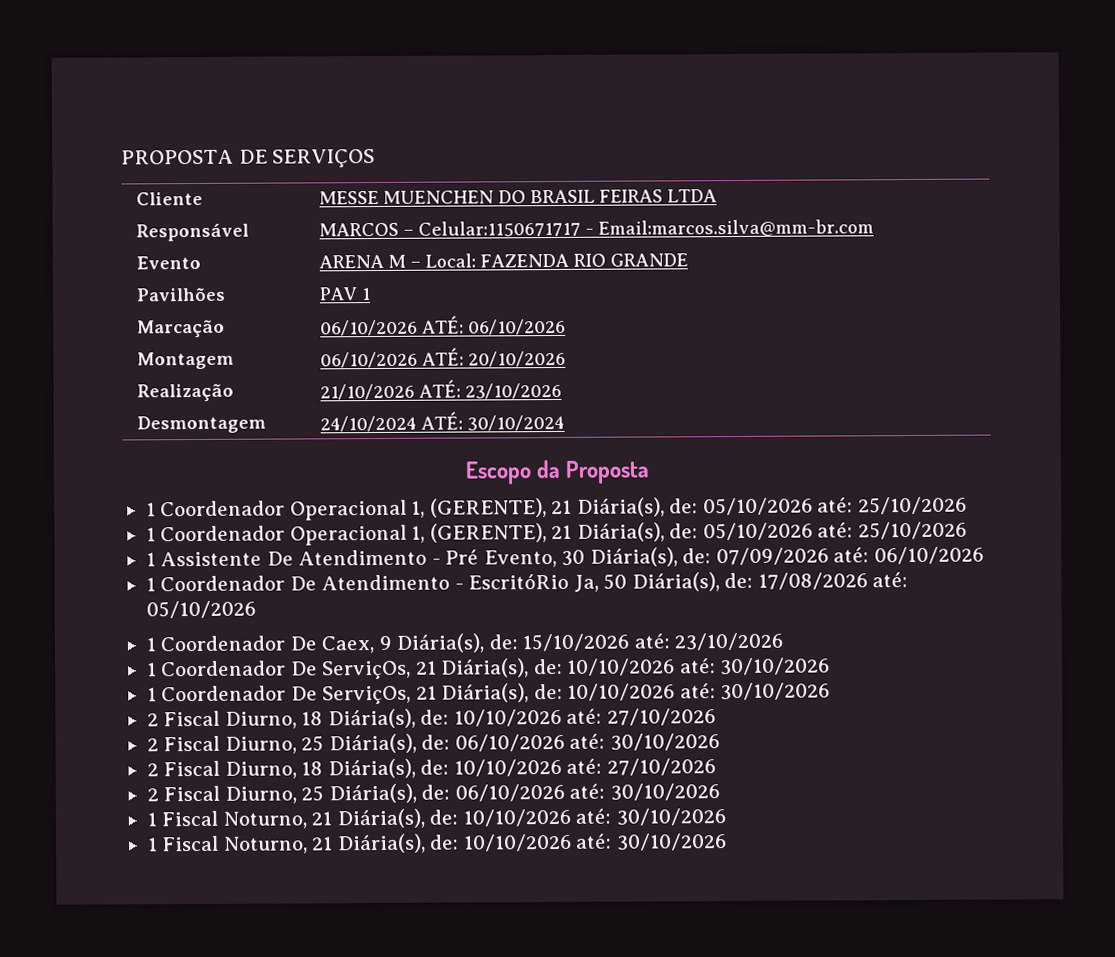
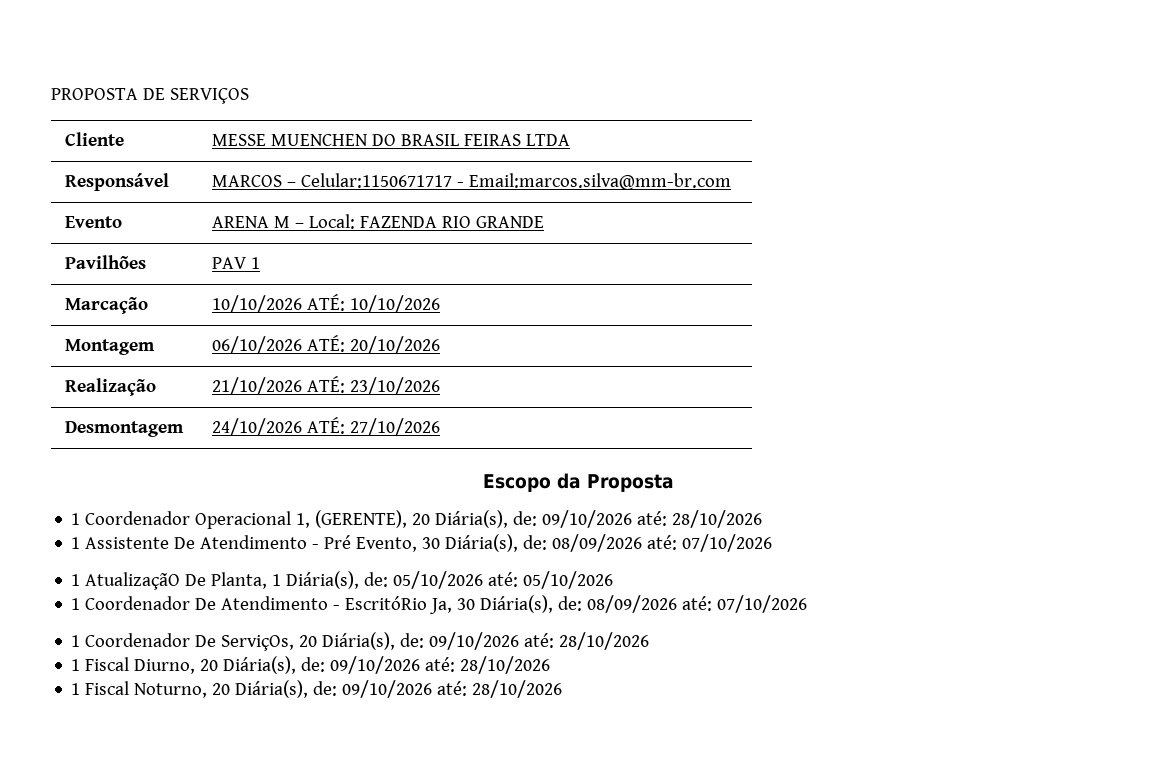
[319,315,566,337] 06/10/2026 ATÉ: 06/10/2026 -> [212,294,440,313] 10/10/2026 ATÉ: 10/10/2026
[319,411,565,433] 24/10/2024 ATÉ: 30/10/2024 -> [212,417,440,436] 24/10/2026 ATÉ: 27/10/2026
[551,496,967,517] [145,521,967,546] 21 Diária(s), de: 05/10/2026 até: 25/10/2026 // 1 Coordenador Operacional 1, (GERENTE), 21 Diária(s), de: 05/10/2026 até: 25/10/2026 -> [412,510,763,528] 20 Diária(s), de: 09/10/2026 até: 28/10/2026
[715,546,984,566] 07/09/2026 até: 06/10/2026 -> [552,534,773,552] [71,571,614,590] 08/09/2026 até: 07/10/2026 // 1 AtualizaçãO De Planta, 1 Diária(s), de: 05/10/2026 até: 05/10/2026
[603,572,909,592] [145,600,256,619] [145,632,784,654] [146,657,831,680] [146,682,831,705] [146,708,716,729] [146,733,720,754] [146,758,716,779] [146,783,720,804] [146,808,726,829] [146,833,727,854] 50 Diária(s), de: 17/08/2026 até: 05/10/2026 // 1 Coordenador De Caex, 9 Diária(s), de: 15/10/2026 até: 23/10/2026 // 1 Coordenador De ServiçOs, 21 Diária(s), de: 10/10/2026 até: 30/10/2026 // 1 Coordenador De ServiçOs, 21 Diária(s), de: 10/10/2026 até: 30/10/2026 // 2 Fiscal Diurno, 18 Diária(s), de: 10/10/2026 até: 27/10/2026 // 2 Fiscal Diurno, 25 Diária(s), de: 06/10/2026 até: 30/10/2026 // 2 Fiscal Diurno, 18 Diária(s), de: 10/10/2026 até: 27/10/2026 // 2 Fiscal Diurno, 25 Diária(s), de: 06/10/2026 até: 30/10/2026 // 1 Fiscal Noturno, 21 Diária(s), de: 10/10/2026 até: 30/10/2026 // 1 Fiscal Noturno, 21 Diária(s), de: 10/10/2026 até: 30/10/2026 -> [457,595,808,613] [71,632,650,651] [71,656,551,674] [71,680,563,698] 30 Diária(s), de: 08/09/2026 até: 07/10/2026 // 1 Coordenador De ServiçOs, 20 Diária(s), de: 09/10/2026 até: 28/10/2026 // 1 Fiscal Diurno, 20 Diária(s), de: 09/10/2026 até: 28/10/2026 // 1 Fiscal Noturno, 20 Diária(s), de: 09/10/2026 até: 28/10/2026

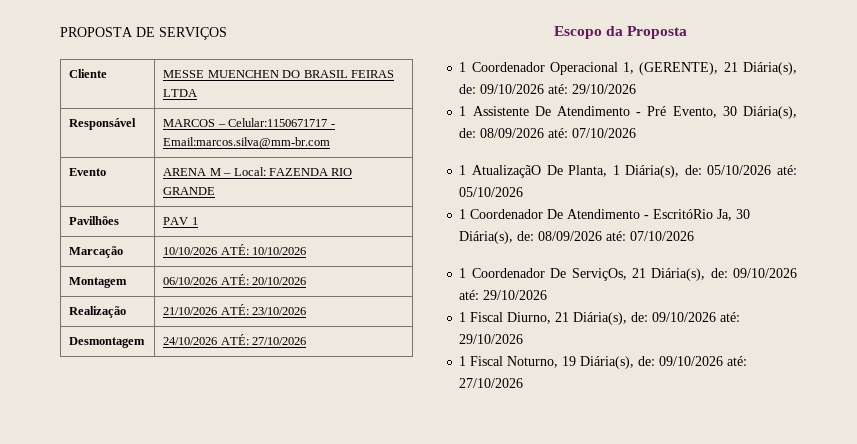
[412,510,763,528] 20 Diária(s), de: 09/10/2026 até: 28/10/2026 -> [723,62,797,75] [459,84,637,94] 21 Diária(s), de: 09/10/2026 até: 29/10/2026
[299,632,650,650] 20 Diária(s), de: 09/10/2026 até: 28/10/2026 -> [631,268,797,281] [459,290,548,300] 21 Diária(s), de: 09/10/2026 até: 29/10/2026
[200,656,551,674] 20 Diária(s), de: 09/10/2026 até: 28/10/2026 -> [555,312,741,325] [459,334,524,344] 21 Diária(s), de: 09/10/2026 até: 29/10/2026
[212,680,563,698] 20 Diária(s), de: 09/10/2026 até: 28/10/2026 -> [562,356,748,369] [459,378,524,388] 19 Diária(s), de: 09/10/2026 até: 27/10/2026

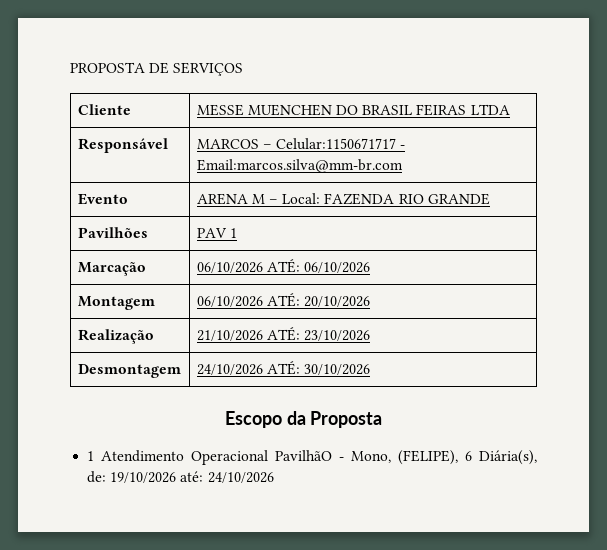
[163,244,307,255] 10/10/2026 ATÉ: 10/10/2026 -> [196,259,371,273] 06/10/2026 ATÉ: 06/10/2026
[252,337,307,345] 27/10/2026 -> [304,364,371,375] 30/10/2026
[471,62,797,75] [459,84,637,94] [459,106,797,119] [459,128,637,138] [459,165,797,178] [459,187,524,197] [459,209,751,221] [459,231,695,244] [459,268,797,281] [459,290,548,300] [459,312,741,325] [459,334,524,344] [459,356,748,369] [459,378,524,388] Coordenador Operacional 1, (GERENTE), 21 Diária(s), de: 09/10/2026 até: 29/10/2026 // 1 Assistente De Atendimento - Pré Evento, 30 Diária(s), de: 08/09/2026 até: 07/10/2026 // 1 AtualizaçãO De Planta, 1 Diária(s), de: 05/10/2026 até: 05/10/2026 // 1 Coordenador De Atendimento - EscritóRio Ja, 30 Diária(s), de: 08/09/2026 até: 07/10/2026 // 1 Coordenador De ServiçOs, 21 Diária(s), de: 09/10/2026 até: 29/10/2026 // 1 Fiscal Diurno, 21 Diária(s), de: 09/10/2026 até: 29/10/2026 // 1 Fiscal Noturno, 19 Diária(s), de: 09/10/2026 até: 27/10/2026 -> [101,450,537,465] [87,471,274,483] Atendimento Operacional PavilhãO - Mono, (FELIPE), 6 Diária(s), de: 19/10/2026 até: 24/10/2026

